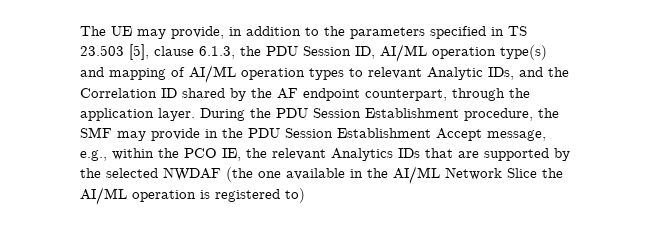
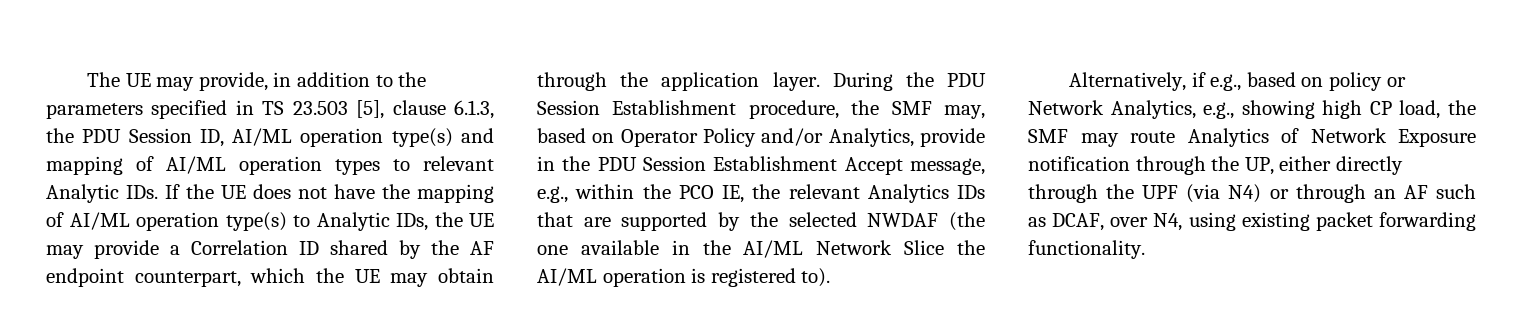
[488,67,569,80] IDs, and the -> [126,184,494,203] [46,212,494,231] [46,240,180,259] IDs. If the UE does not have the mapping of AI/ML operation type(s) to Analytic IDs, the UE may provide a
(447, 95) none -> [250,268,495,287] which the UE may obtain
[117,131,146,141] may -> [944,105,986,119] [537,128,914,147] may, based on Operator Policy and/or Analytics,
[285,188,305,203] to) -> [801,268,831,287] [1069,72,1406,91] [1028,100,1476,119] [1028,128,1476,147] [1028,156,1403,175] [1028,184,1476,203] [1028,212,1476,231] [1028,240,1145,259] to). // Alternatively, if e.g., based on policy or Network Analytics, e.g., showing high CP load, the SMF may route Analytics of Network Exposure notification through the UP, either directly through the UPF (via N4) or through an AF such as DCAF, over N4, using existing packet forwarding functionality.

